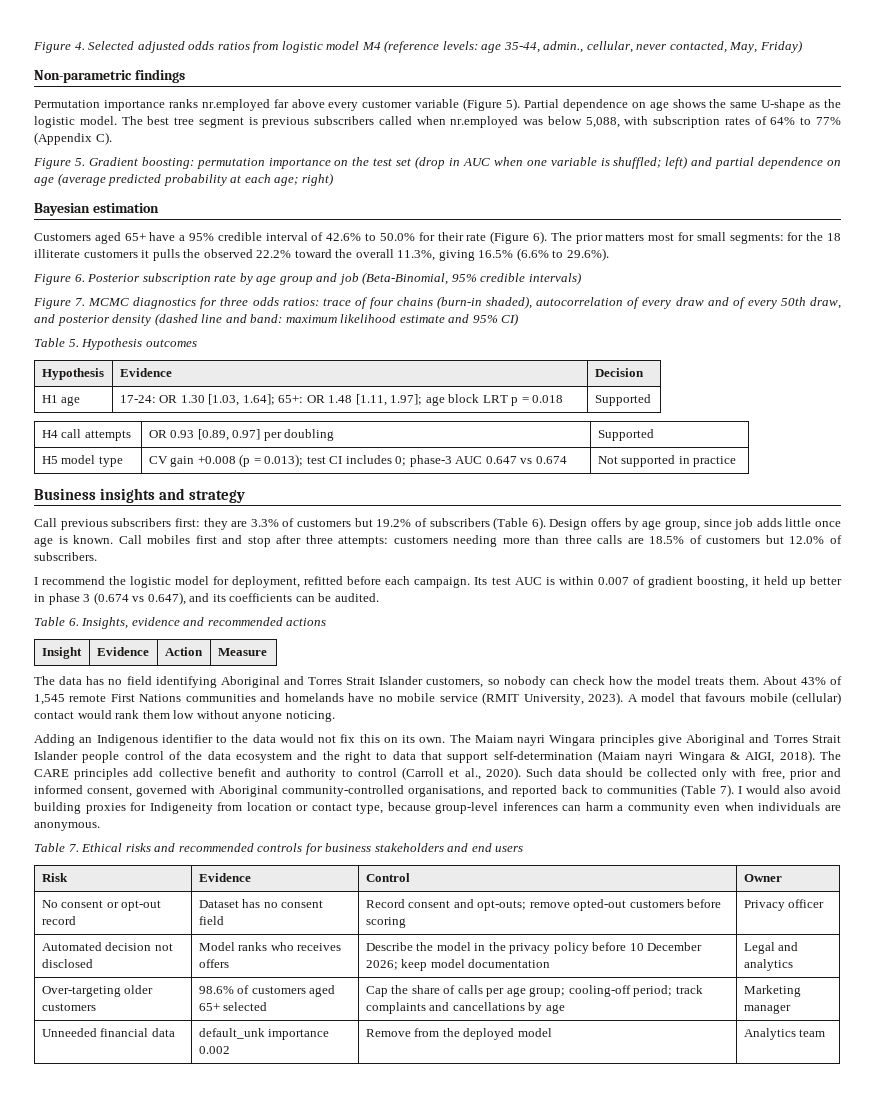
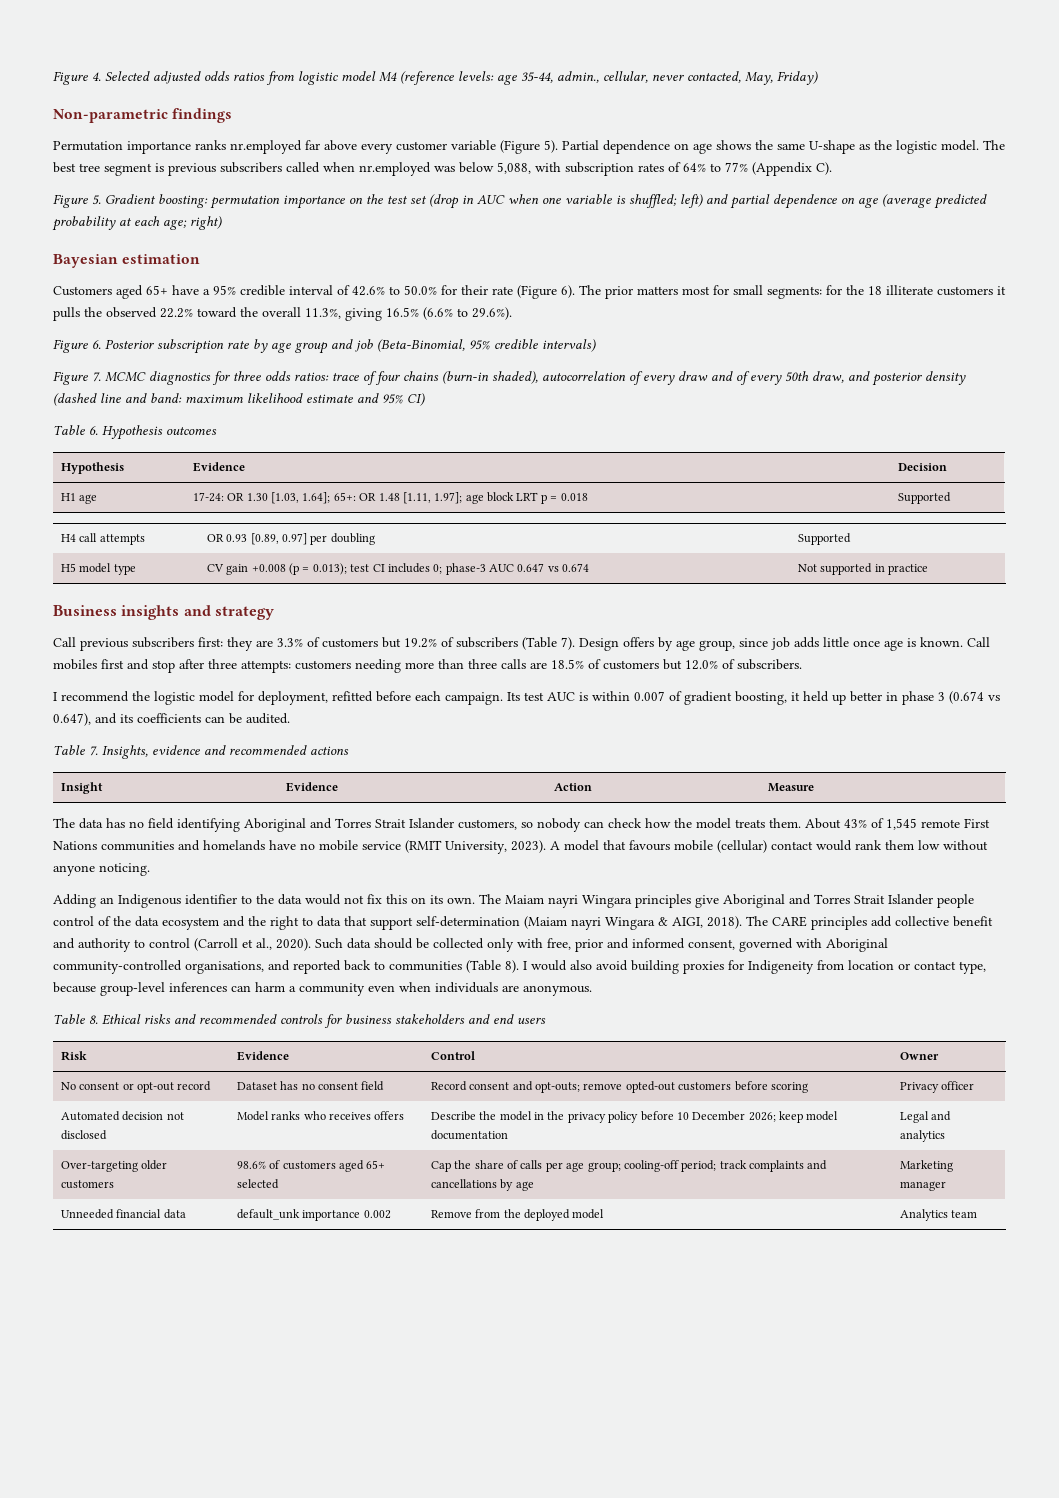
[68,339,79,347] 5. -> [89,426,98,435] 6.
[531,517,546,530] 6). -> [561,637,575,650] 7).
[68,618,79,626] 6. -> [89,746,98,756] 7.
[719,784,734,797] 7). -> [505,960,519,973] 8).
[68,844,79,852] 7. -> [89,1015,98,1024] 8.

